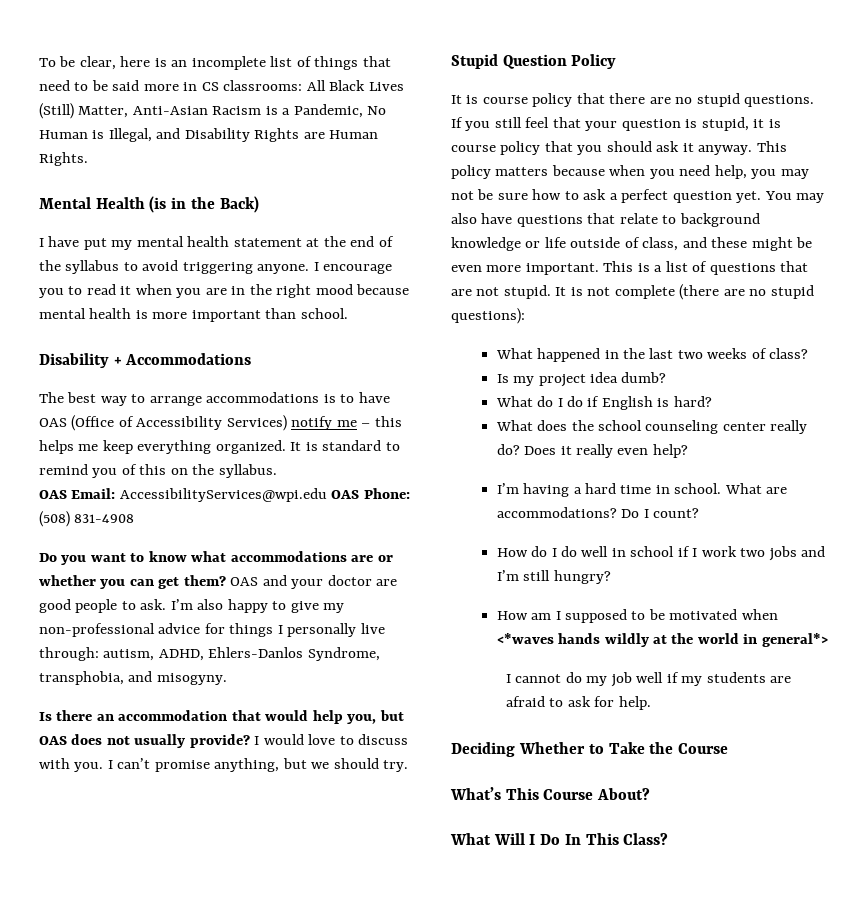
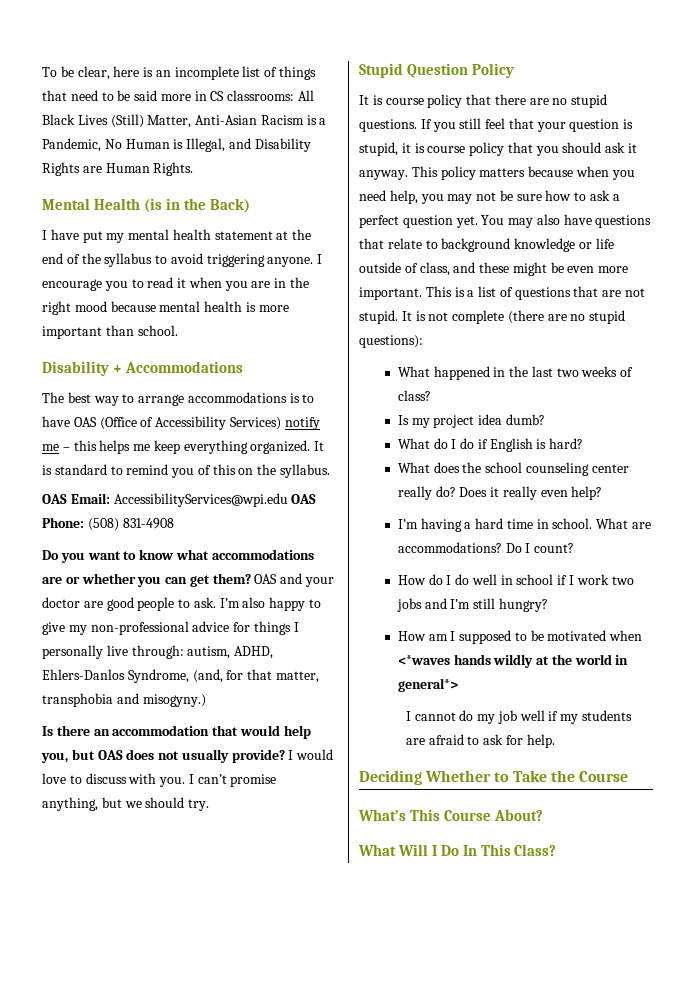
[39,671,227,685] transphobia, and misogyny. -> [192,669,319,683] [42,693,206,707] (and, for that matter, transphobia and misogyny.)

